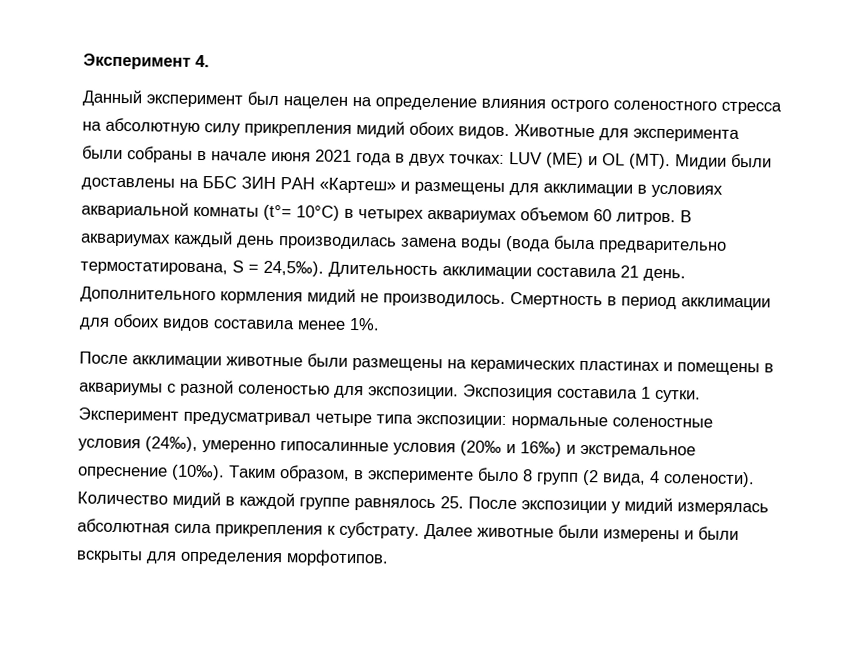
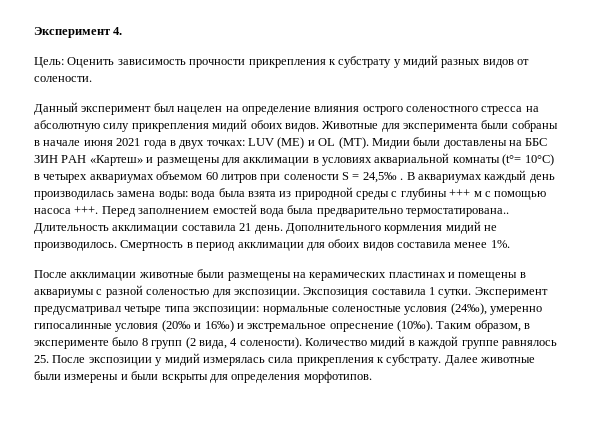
(210, 61) none -> [34,55,530,68] [34,76,92,82] // Цель: Оценить зависимость прочности прикрепления к субстрату у мидий разных видов от солености.
[616,212,676,226] литров. -> [220,172,404,183] литров при солености S = 24,5‰ .
[460,235,727,254] [80,260,324,277] воды (вода была предварительно термостатирована, S = 24,5‰). -> [158,187,547,200] [34,204,509,217] воды: вода была взята из природной среды с глубины +++ м с помощью насоса +++. Перед заполнением емостей вода была предварительно термостатирована..
[77,518,170,533] абсолютная -> (265, 361) none

